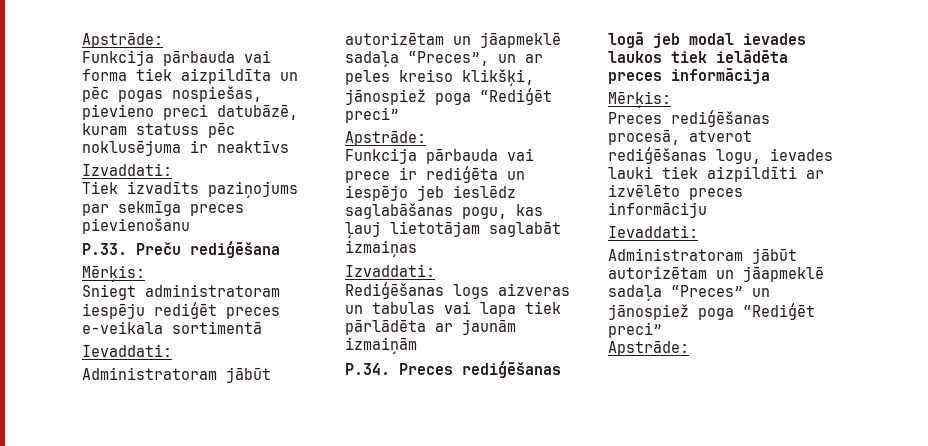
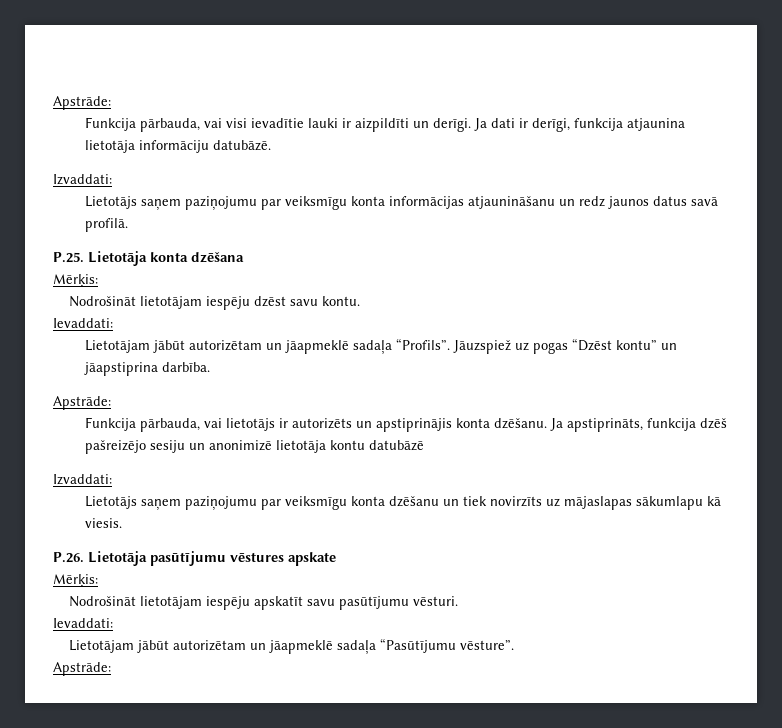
[82,32,163,48] [82,50,271,66] [82,68,298,84] [82,86,262,102] [82,104,298,120] [82,122,235,138] [82,140,289,156] [82,163,172,176] [82,181,298,198] [82,200,244,216] [82,218,190,234] [82,241,280,258] [82,265,145,282] [82,284,280,300] [82,302,280,319] [82,321,262,334] [82,344,172,357] [82,367,271,383] [345,32,561,48] [345,51,543,67] [345,69,534,86] [345,88,552,105] [345,107,399,123] [345,130,426,146] [345,148,534,164] [345,166,525,183] [345,185,516,201] [345,203,543,219] [345,221,561,238] [345,240,417,257] [345,264,435,277] [345,282,570,299] [345,301,561,317] [345,319,516,335] [345,337,417,354] [345,361,561,378] [608,32,806,48] [608,50,788,63] [608,68,770,84] [608,91,671,108] [608,110,770,127] [608,129,752,145] [608,147,833,164] [608,166,824,182] [608,184,743,200] [608,202,707,218] [608,225,698,238] [608,248,797,264] [608,266,824,282] [608,285,770,301] [608,303,815,320] [608,322,662,338] Apstrāde: // Funkcija pārbauda vai forma tiek aizpildīta un pēc pogas nospiešas, pievieno preci datubāzē, kuram statuss pēc noklusējuma ir neaktīvs // Izvaddati: // Tiek izvadīts paziņojums par sekmīga preces pievienošanu // P.33. Preču rediģēšana // Mērķis: // Sniegt administratoram iespēju rediģēt preces e-veikala sortimentā // Ievaddati: // Administratoram jābūt autorizētam un jāapmeklē sadaļa “Preces”, un ar peles kreiso klikšķi, jānospiež poga “Rediģēt preci” // Apstrāde: // Funkcija pārbauda vai prece ir rediģēta un iespējo jeb ieslēdz saglabāšanas pogu, kas ļauj lietotājam saglabāt izmaiņas // Izvaddati: // Rediģēšanas logs aizveras un tabulas vai lapa tiek pārlādēta ar jaunām izmaiņām // P.34. Preces rediģēšanas logā jeb modal ievades laukos tiek ielādēta preces informācija // Mērķis: // Preces rediģēšanas procesā, atverot rediģēšanas logu, ievades lauki tiek aizpildīti ar izvēlēto preces informāciju // Ievaddati: // Administratoram jābūt autorizētam un jāapmeklē sadaļa “Preces” un jānospiež poga “Rediģēt preci” -> [53,96,111,110] [85,117,686,132] [85,140,272,153] [53,174,112,185] [85,196,719,210] [85,218,129,232] [53,251,244,266] [53,274,98,287] [69,296,361,310] [53,318,113,328] [85,338,678,354] [84,362,211,376] [53,396,111,410] [85,417,728,432] [85,440,425,454] [53,474,112,485] [85,496,722,510] [85,518,123,528] [53,551,336,566] [53,574,98,587] [69,596,459,610] [53,618,113,628] [69,638,515,654] Apstrāde: // Funkcija pārbauda, vai visi ievadītie lauki ir aizpildīti un derīgi. Ja dati ir derīgi, funkcija atjaunina lietotāja informāciju datubāzē. // Izvaddati: // Lietotājs saņem paziņojumu par veiksmīgu konta informācijas atjaunināšanu un redz jaunos datus savā profilā. // P.25. Lietotāja konta dzēšana // Mērķis: // Nodrošināt lietotājam iespēju dzēst savu kontu. // Ievaddati: // Lietotājam jābūt autorizētam un jāapmeklē sadaļa “Profils”. Jāuzspiež uz pogas “Dzēst kontu” un jāapstiprina darbība. // Apstrāde: // Funkcija pārbauda, vai lietotājs ir autorizēts un apstiprinājis konta dzēšanu. Ja apstiprināts, funkcija dzēš pašreizējo sesiju un anonimizē lietotāja kontu datubāzē // Izvaddati: // Lietotājs saņem paziņojumu par veiksmīgu konta dzēšanu un tiek novirzīts uz mājaslapas sākumlapu kā viesis. // P.26. Lietotāja pasūtījumu vēstures apskate // Mērķis: // Nodrošināt lietotājam iespēju apskatīt savu pasūtījumu vēsturi. // Ievaddati: // Lietotājam jābūt autorizētam un jāapmeklē sadaļa “Pasūtījumu vēsture”.

